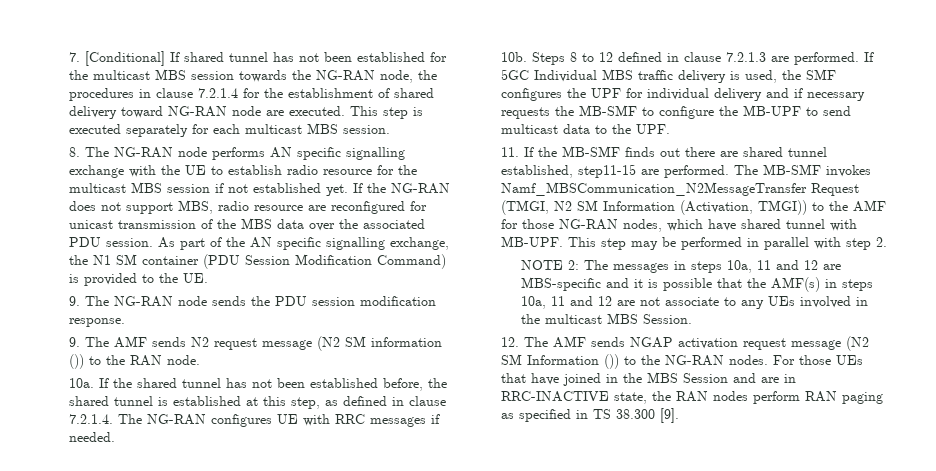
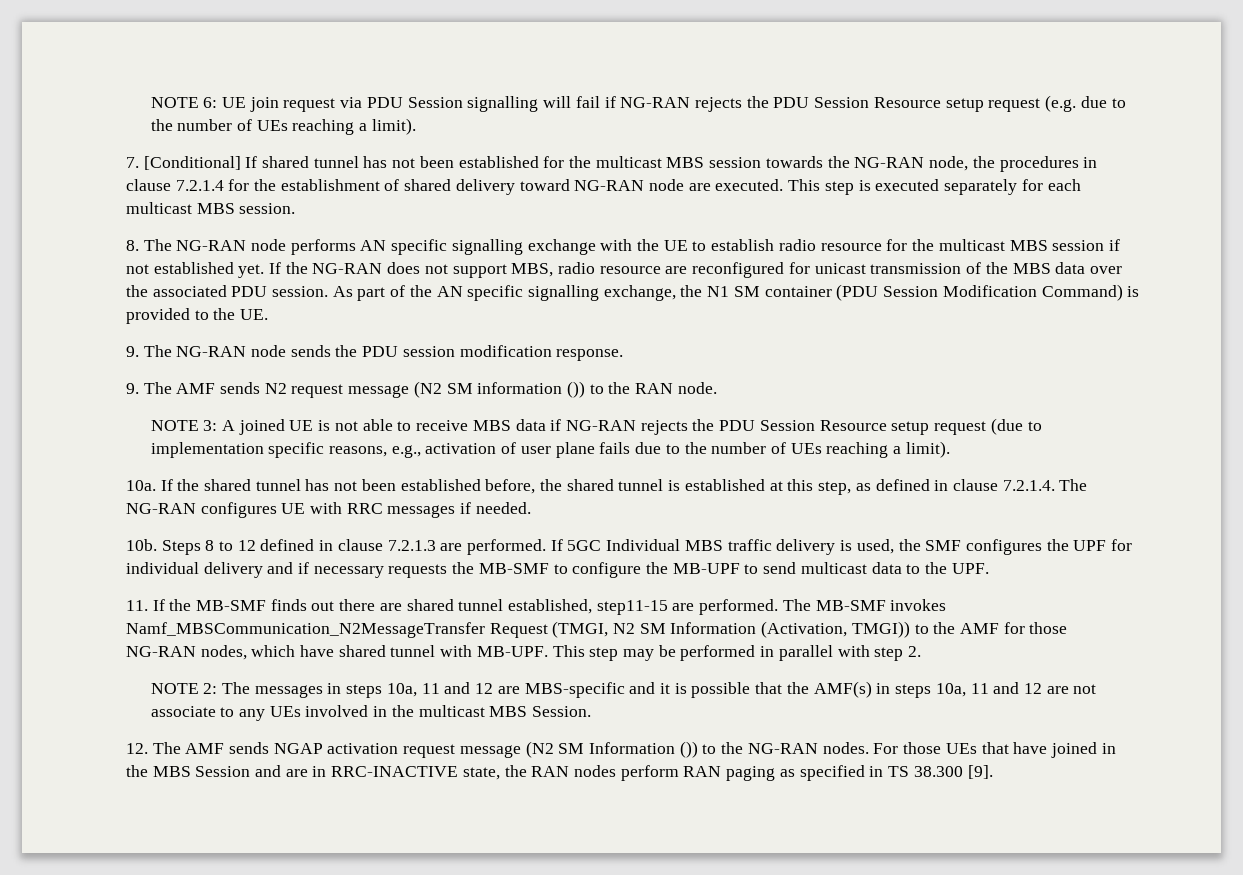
(68, 57) none -> [150,95,1126,112] [150,118,416,135] NOTE 6: UE join request via PDU Session signalling will fail if NG-RAN rejects the PDU Session Resource setup request (e.g. due to the number of UEs reaching a limit). //
(200, 360) none -> [150,418,1042,435] [150,441,950,458] // NOTE 3: A joined UE is not able to receive MBS data if NG-RAN rejects the PDU Session Resource setup request (due to implementation specific reasons, e.g., activation of user plane fails due to the number of UEs reaching a limit).

